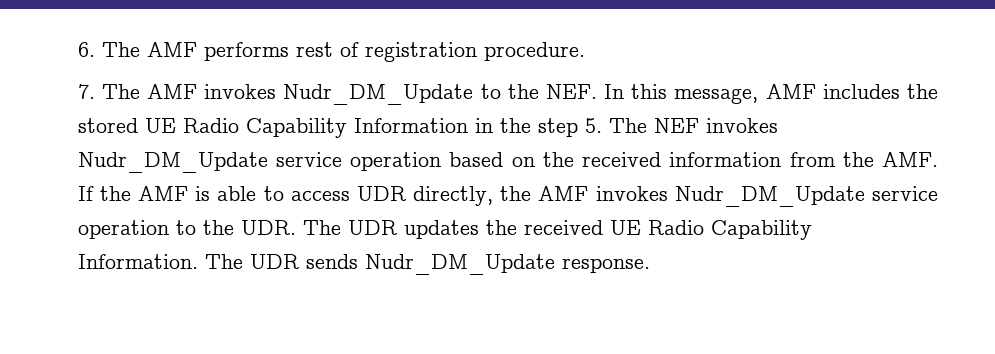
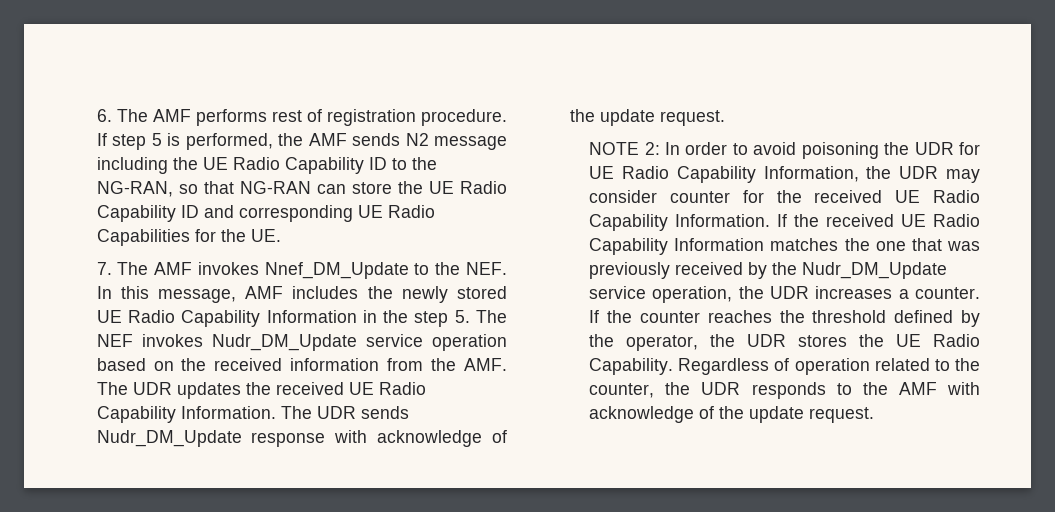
(585, 51) none -> [96,133,507,150] [96,157,437,174] [96,181,507,197] [96,205,435,222] [96,229,281,246] If step 5 is performed, the AMF sends N2 message including the UE Radio Capability ID to the NG-RAN, so that NG-RAN can store the UE Radio Capability ID and corresponding UE Radio Capabilities for the UE.
[283,84,474,105] Nudr_DM_Update -> [264,262,409,279] Nnef_DM_Update
(938, 91) none -> [401,286,448,303] newly
[77,186,938,207] [77,220,296,239] If the AMF is able to access UDR directly, the AMF invokes Nudr_DM_Update service operation to the UDR. -> (508, 364) none
[561,258,650,273] response. -> [251,430,507,447] [569,109,725,126] [589,142,980,159] [589,166,980,183] [589,190,980,203] [589,214,980,231] [589,238,980,255] [589,262,948,279] [589,286,980,303] [589,310,980,327] [589,334,980,351] [589,358,980,375] [589,382,980,399] [589,406,875,423] response with acknowledge of the update request. // NOTE 2: In order to avoid poisoning the UDR for UE Radio Capability Information, the UDR may consider counter for the received UE Radio Capability Information. If the received UE Radio Capability Information matches the one that was previously received by the Nudr_DM_Update service operation, the UDR increases a counter. If the counter reaches the threshold defined by the operator, the UDR stores the UE Radio Capability. Regardless of operation related to the counter, the UDR responds to the AMF with acknowledge of the update request.

